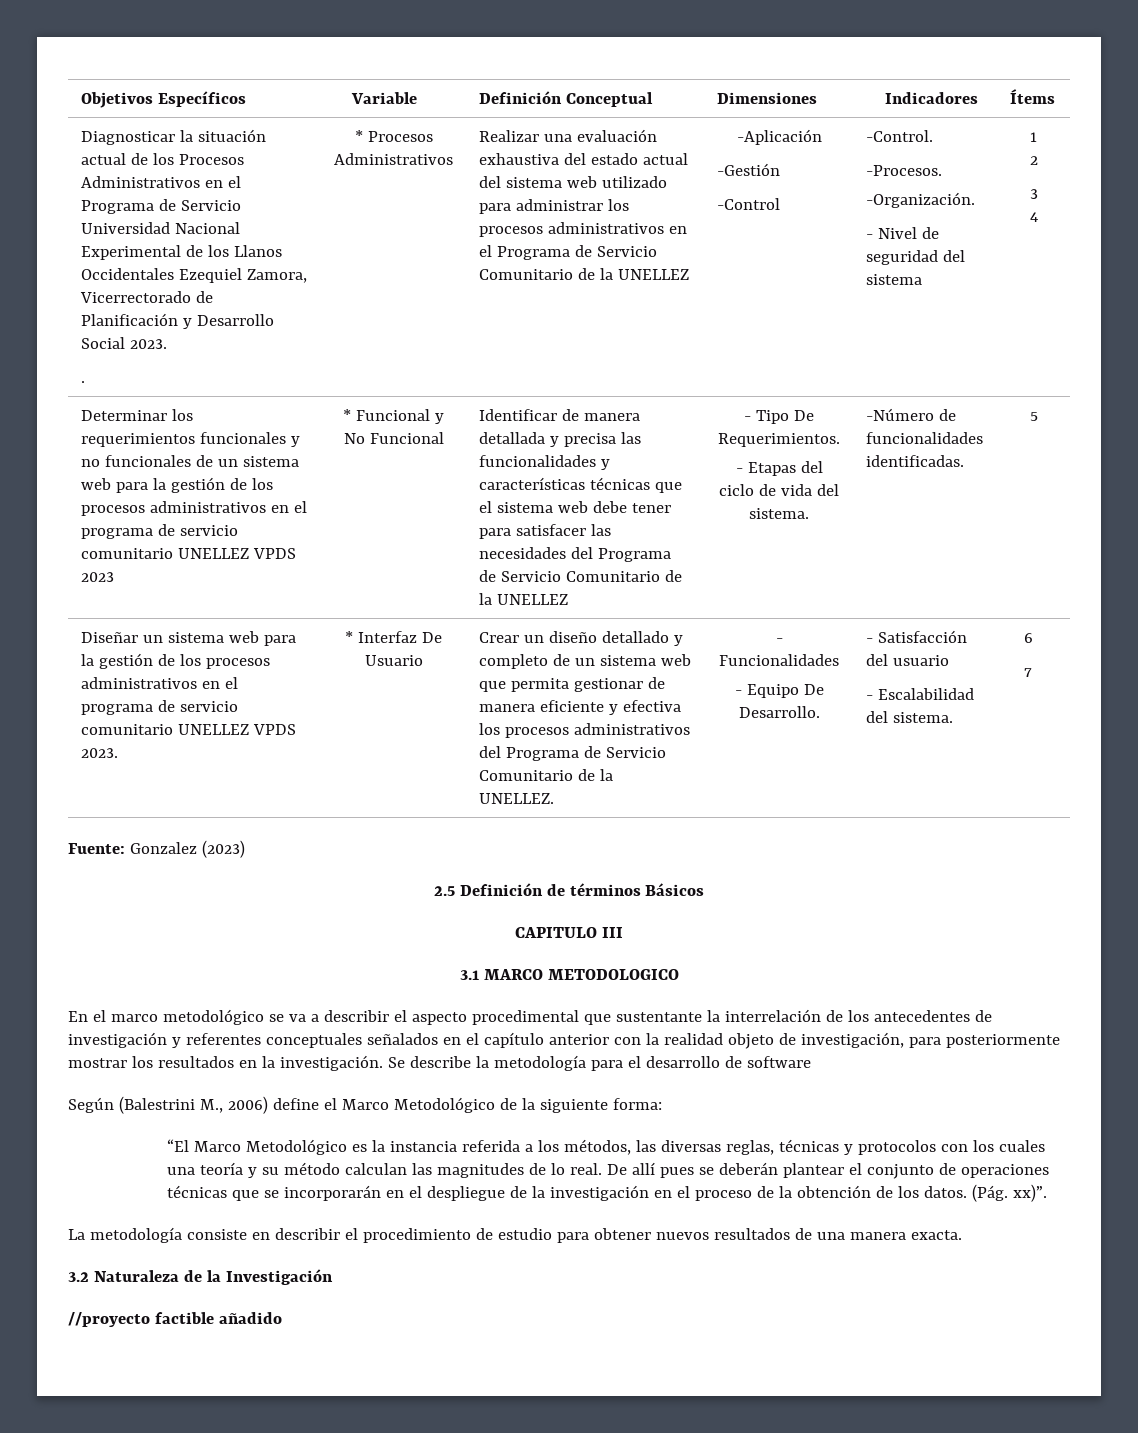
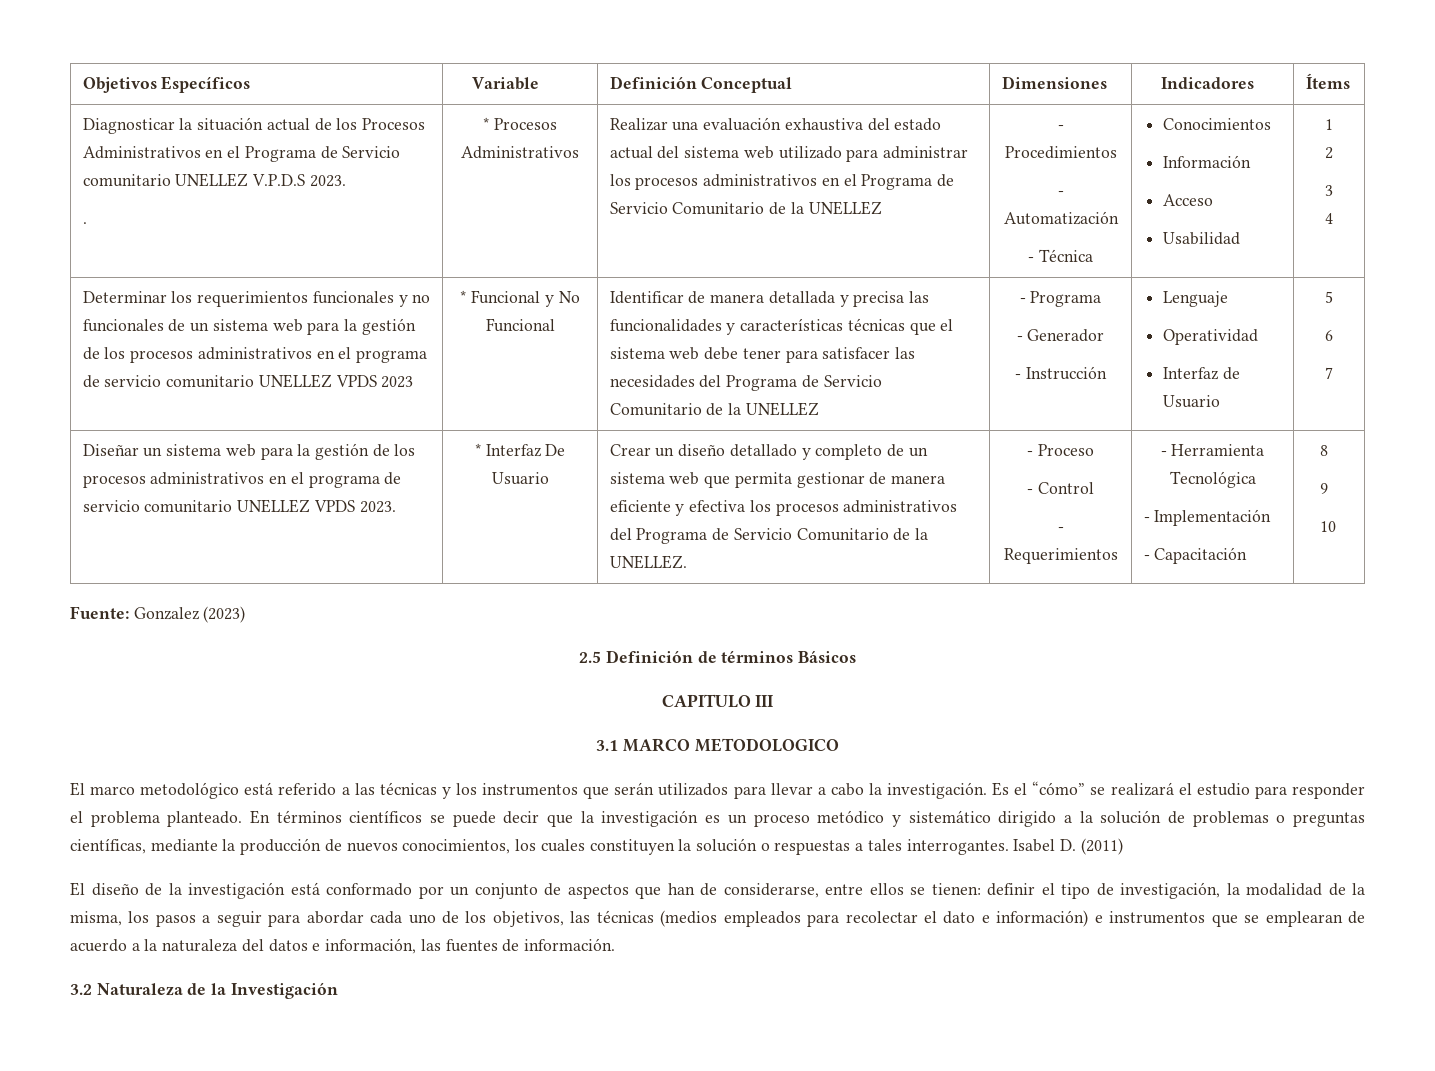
[80,222,240,234] [80,245,282,260] [80,268,307,283] [79,291,213,303] [80,313,274,329] [80,337,125,349] Universidad Nacional Experimental de los Llanos Occidentales Ezequiel Zamora, Vicerrectorado de Planificación y Desarrollo Social -> [82,173,306,187] comunitario UNELLEZ V.P.D.S
[736,129,822,145] [716,163,780,176] [716,198,780,210] [865,130,933,142] [865,165,942,176] [865,192,975,208] [865,227,939,239] [865,250,965,265] [865,274,922,285] -Aplicación // -Gestión // -Control | -Control. // -Procesos. // -Organización. // - Nivel de seguridad del sistema -> [1057,125,1064,130] [1004,146,1117,159] [1057,191,1064,196] [1003,211,1119,225] [1028,249,1093,262] [1162,118,1271,130] [1162,155,1251,168] [1162,194,1213,206] [1162,232,1240,245] - Procedimientos // - Automatización // - Técnica | Conocimientos // Información // Acceso // Usabilidad
[756,410,814,424] [718,433,840,447] [735,461,823,476] [719,484,839,496] [749,508,809,519] [865,408,956,421] [865,432,983,444] [865,455,964,467] Tipo De Requerimientos. // - Etapas del ciclo de vida del sistema. | -Número de funcionalidades identificadas. -> [1030,291,1102,307] [1016,329,1105,342] [1015,366,1107,380] [1162,291,1228,307] [1162,329,1258,345] [1162,367,1240,380] [1162,395,1220,408] Programa // - Generador // - Instrucción | Lenguaje // Operatividad // Interfaz de Usuario
(1038, 416) none -> [1325,330,1333,341] [1325,367,1333,379] // 6 // 7
[719,654,839,666] [734,684,824,698] [738,706,820,718] [865,630,967,643] [865,654,949,666] [865,688,974,700] [865,711,953,723] [1023,633,1033,643] [1023,668,1032,677] Funcionalidades // - Equipo De Desarrollo. | - Satisfacción del usuario // - Escalabilidad del sistema. | 6 // 7 -> [1037,444,1094,456] [1027,482,1094,494] [1057,527,1064,532] [1003,548,1118,564] [1160,444,1265,456] [1169,471,1256,488] [1143,509,1272,526] [1143,547,1248,564] [1319,445,1328,456] [1319,483,1328,494] [1319,521,1336,532] Proceso // - Control // - Requerimientos | - Herramienta Tecnológica // - Implementación // - Capacitación | 8 // 9 // 10
[68,1009,992,1025] [68,1032,1060,1049] [68,1055,811,1071] [68,1096,662,1114] [166,1139,1045,1155] [166,1162,1049,1179] [166,1184,1047,1202] [68,1227,962,1243] En el marco metodológico se va a describir el aspecto procedimental que sustentante la interrelación de los antecedentes de investigación y referentes conceptuales señalados en el capítulo anterior con la realidad objeto de investigación, para posteriormente mostrar los resultados en la investigación. Se describe la metodología para el desarrollo de software // Según (Balestrini M., 2006) define el Marco Metodológico de la siguiente forma: // “El Marco Metodológico es la instancia referida a los métodos, las diversas reglas, técnicas y protocolos con los cuales una teoría y su método calculan las magnitudes de lo real. De allí pues se deberán plantear el conjunto de operaciones técnicas que se incorporarán en el despliegue de la investigación en el proceso de la obtención de los datos. (Pág. xx)”. // La metodología consiste en describir el procedimiento de estudio para obtener nuevos resultados de una manera exacta. -> [70,781,1366,799] [70,810,1365,827] [70,838,1123,855] [70,882,1365,899] [70,910,1365,927] [70,938,615,954] El marco metodológico está referido a las técnicas y los instrumentos que serán utilizados para llevar a cabo la investigación. Es el “cómo” se realizará el estudio para responder el problema planteado. En términos científicos se puede decir que la investigación es un proceso metódico y sistemático dirigido a la solución de problemas o preguntas científicas, mediante la producción de nuevos conocimientos, los cuales constituyen la solución o respuestas a tales interrogantes. Isabel D. (2011) // El diseño de la investigación está conformado por un conjunto de aspectos que han de considerarse, entre ellos se tienen: definir el tipo de investigación, la modalidad de la misma, los pasos a seguir para abordar cada uno de los objetivos, las técnicas (medios empleados para recolectar el dato e información) e instrumentos que se emplearan de acuerdo a la naturaleza del datos e información, las fuentes de información.
[68,1312,282,1327] // //proyecto factible añadido -> (338, 990) none

